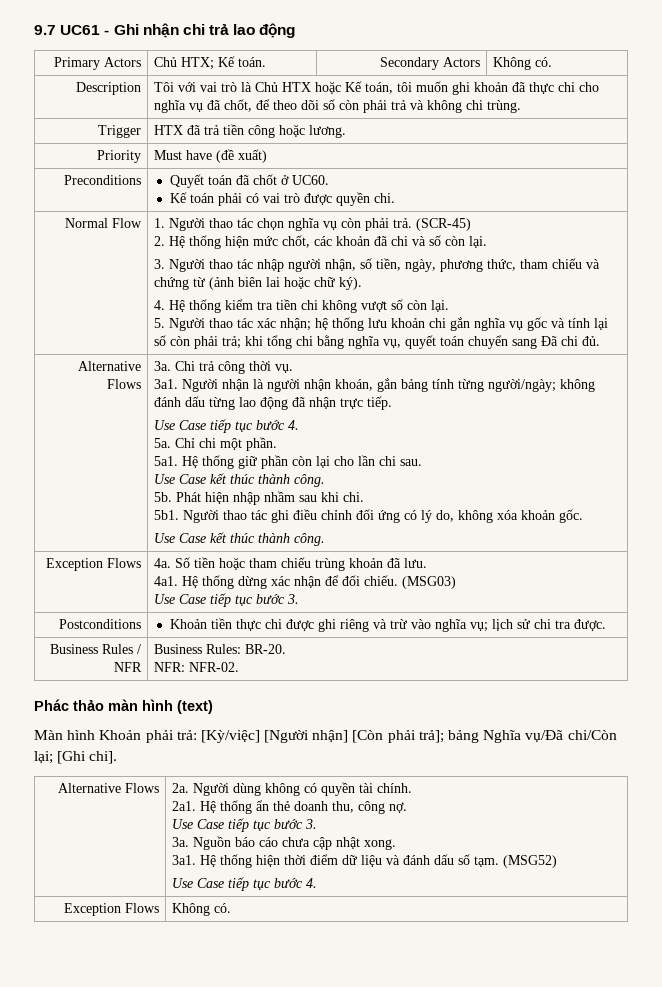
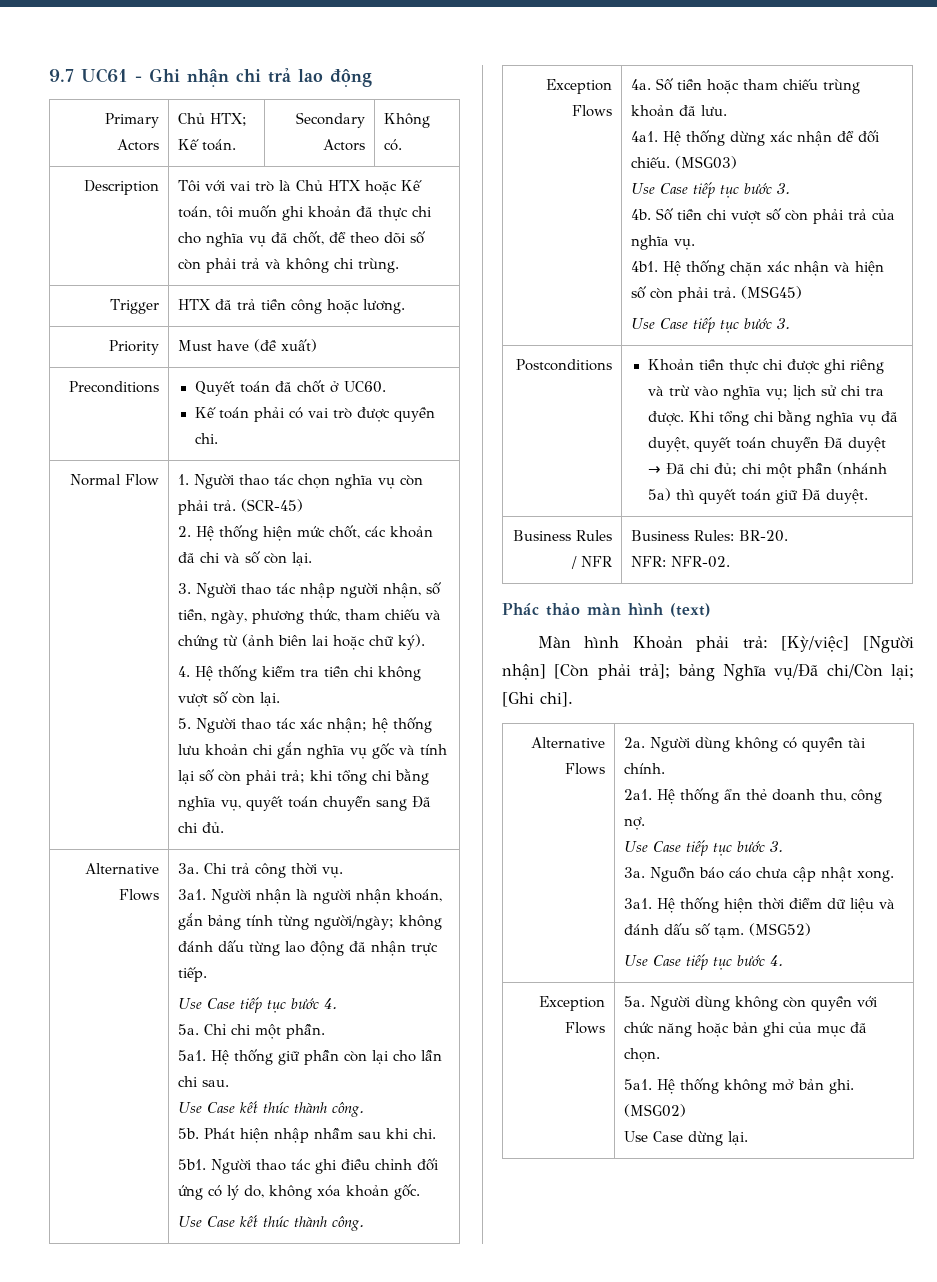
(300, 599) none -> [631,208,896,224] [631,235,696,250] [631,260,885,276] [631,286,803,302] [631,317,791,333] // 4b. Số tiền chi vượt số còn phải trả của nghĩa vụ. // 4b1. Hệ thống chặn xác nhận và hiện số còn phải trả. (MSG45) // Use Case tiếp tục bước 3.
(606, 625) none -> [688,410,898,426] [647,437,886,452] [647,462,887,478] [647,488,868,504] Khi tổng chi bằng nghĩa vụ đã duyệt, quyết toán chuyển Đã duyệt → Đã chi đủ; chi một phần (nhánh 5a) thì quyết toán giữ Đã duyệt.
[172,903,232,916] Không có. -> [624,996,879,1011] [624,1022,868,1037] [624,1048,661,1062] [624,1078,855,1094] [624,1104,687,1117] [624,1131,749,1146] 5a. Người dùng không còn quyền với chức năng hoặc bản ghi của mục đã chọn. // 5a1. Hệ thống không mở bản ghi. (MSG02) // Use Case dừng lại.

